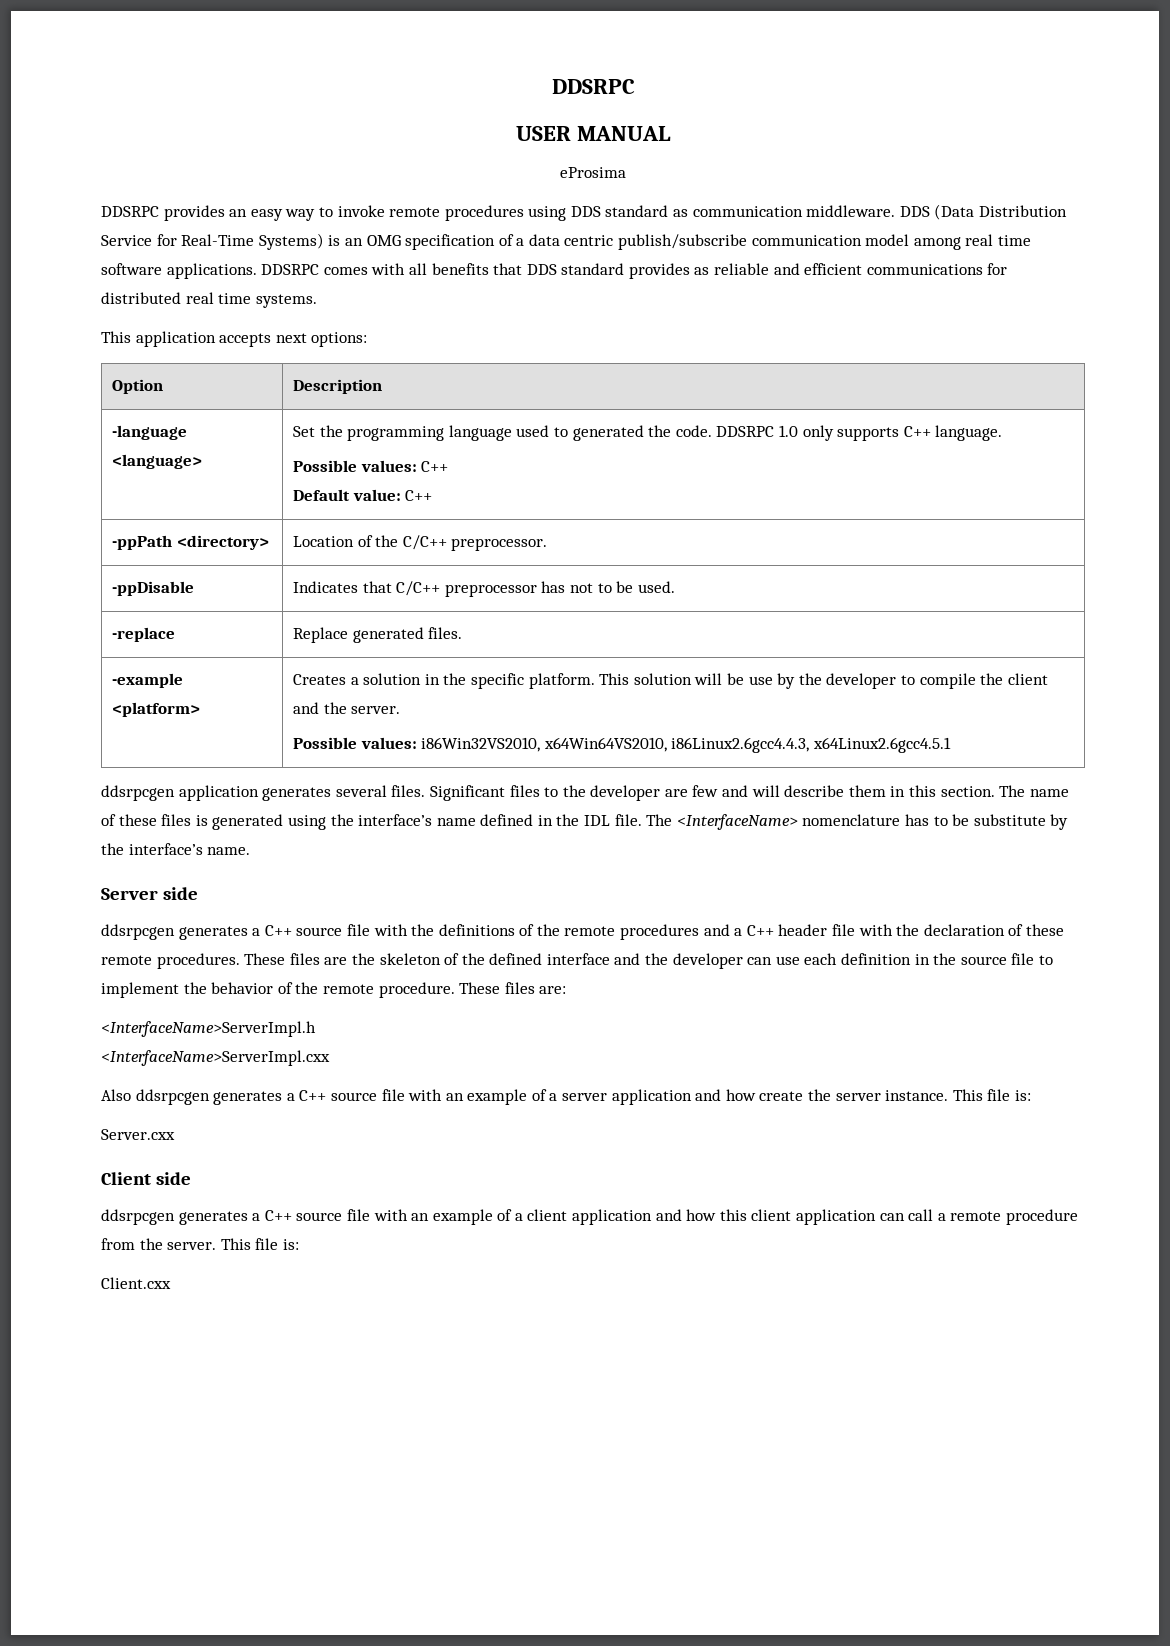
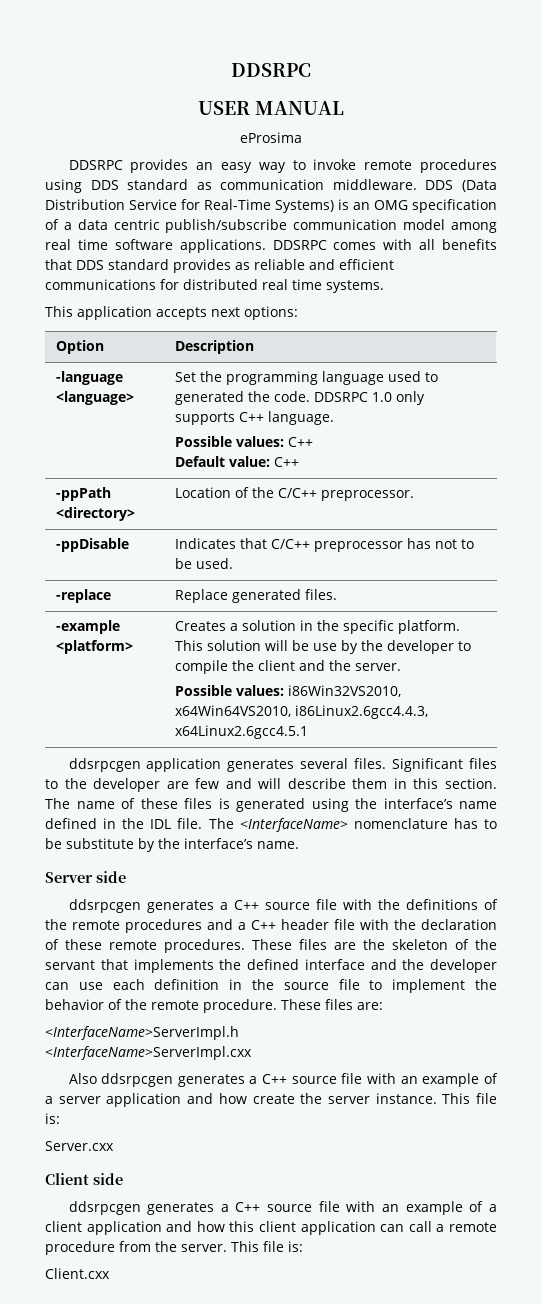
(485, 959) none -> [45,959,242,973] servant that implements the

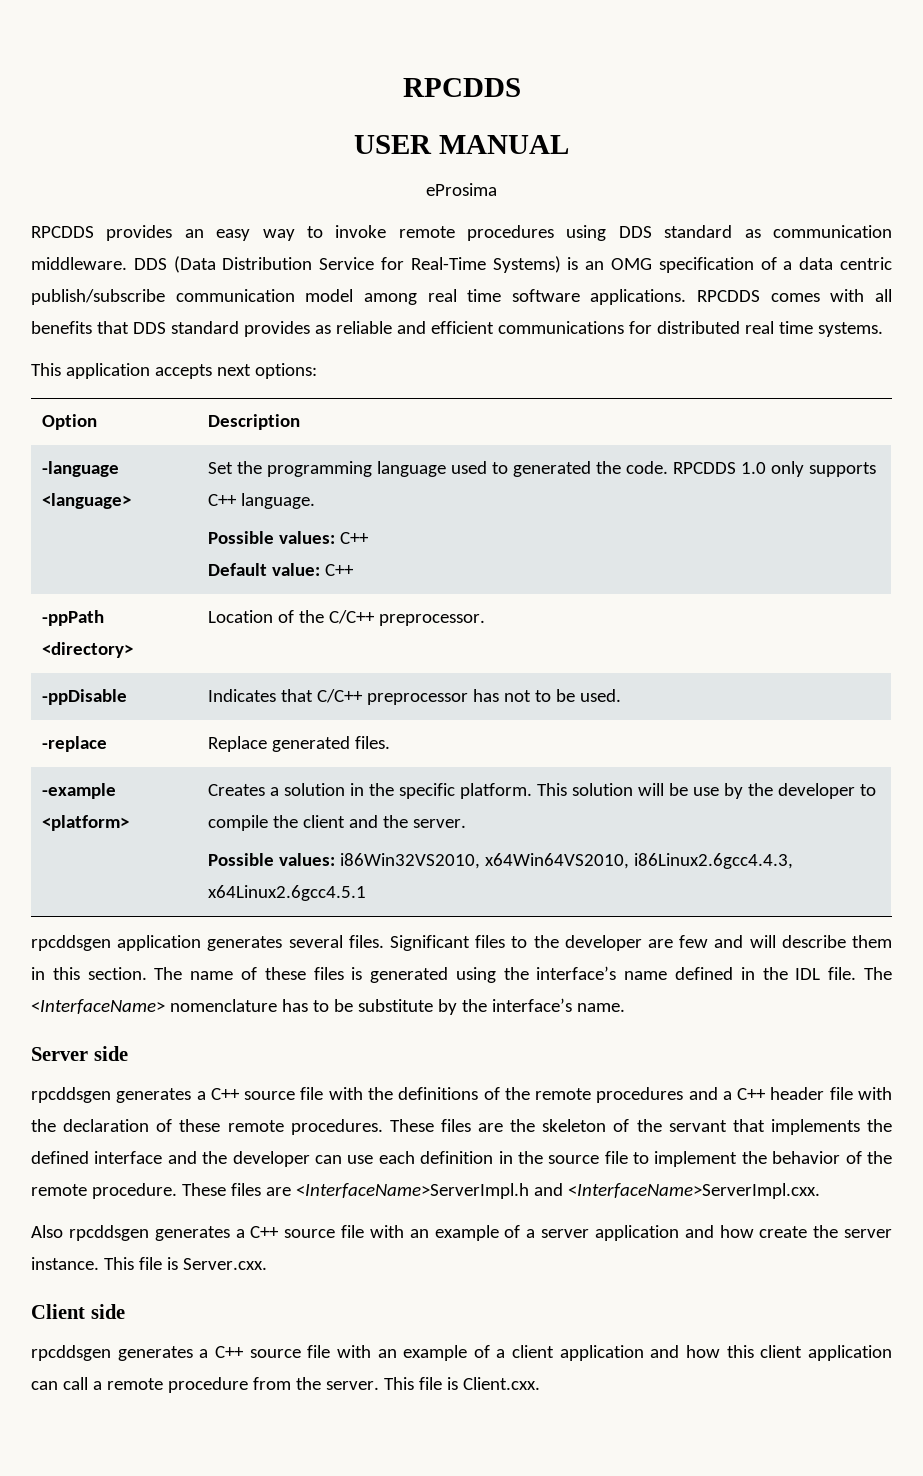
[231,63,311,77] DDSRPC -> [402,78,521,97] RPCDDS
[68,160,123,170] DDSRPC -> [31,226,94,238] RPCDDS
[272,240,327,250] DDSRPC -> [697,290,761,302] RPCDDS
[313,392,368,402] DDSRPC -> [673,462,737,474] RPCDDS
[68,758,141,772] ddsrpcgen -> [31,935,111,951] rpcddsgen
[68,899,141,913] ddsrpcgen -> [31,1087,111,1103] rpcddsgen
[357,1002,383,1010] are: // -> [265,1187,291,1196] are
[45,1046,252,1060] // <InterfaceName>ServerImpl.cxx -> [533,1183,820,1199] and <InterfaceName>ServerImpl.cxx.
[101,1073,174,1087] ddsrpcgen -> [68,1225,149,1241] rpcddsgen
[45,1113,60,1124] [45,1141,114,1151] is: // Server.cxx -> [166,1257,267,1270] is Server.cxx.
[68,1201,141,1215] ddsrpcgen -> [31,1345,111,1361] rpcddsgen
[288,1241,303,1252] [45,1268,110,1279] is: // Client.cxx -> [446,1377,540,1390] is Client.cxx.

